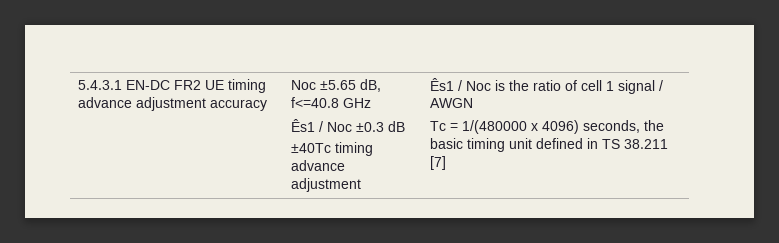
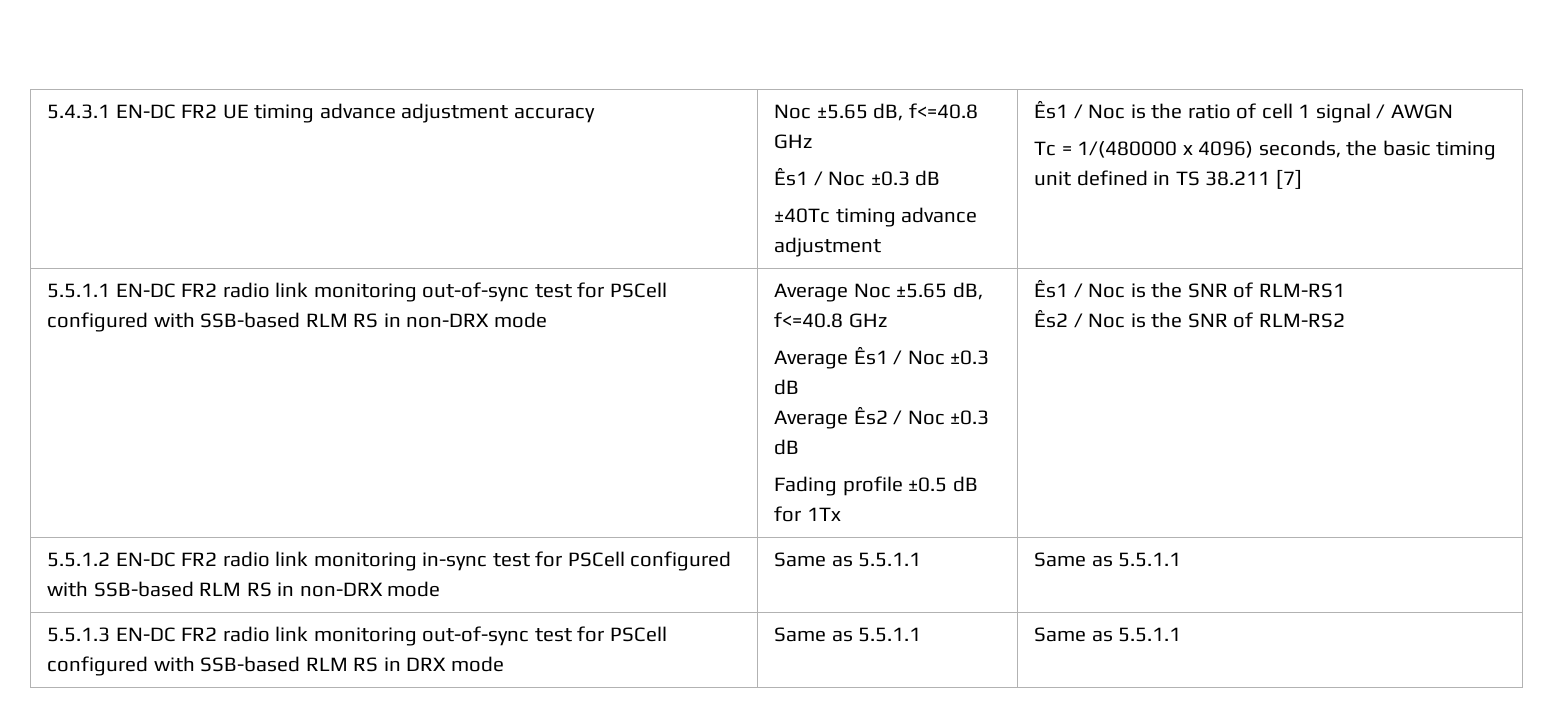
(446, 163) none -> [47,282,667,302] [47,312,547,332] [774,282,983,302] [774,312,887,328] [774,347,990,369] [774,379,800,395] [774,407,990,429] [774,439,800,455] [774,476,978,496] [774,506,841,522] [1034,280,1345,298] [1034,310,1345,328] [47,551,732,571] [47,581,441,597] [774,552,922,567] [1034,552,1182,567] [47,626,667,646] [47,656,504,676] [774,627,922,642] [1034,627,1182,642] // 5.5.1.1 EN-DC FR2 radio link monitoring out-of-sync test for PSCell configured with SSB-based RLM RS in non-DRX mode | Average Noc ±5.65 dB, f<=40.8 GHz // Average Ês1 / Noc ±0.3 dB // Average Ês2 / Noc ±0.3 dB // Fading profile ±0.5 dB for 1Tx | Ês1 / Noc is the SNR of RLM-RS1 // Ês2 / Noc is the SNR of RLM-RS2 // 5.5.1.2 EN-DC FR2 radio link monitoring in-sync test for PSCell configured with SSB-based RLM RS in non-DRX mode | Same as 5.5.1.1 | Same as 5.5.1.1 // 5.5.1.3 EN-DC FR2 radio link monitoring out-of-sync test for PSCell configured with SSB-based RLM RS in DRX mode | Same as 5.5.1.1 | Same as 5.5.1.1

